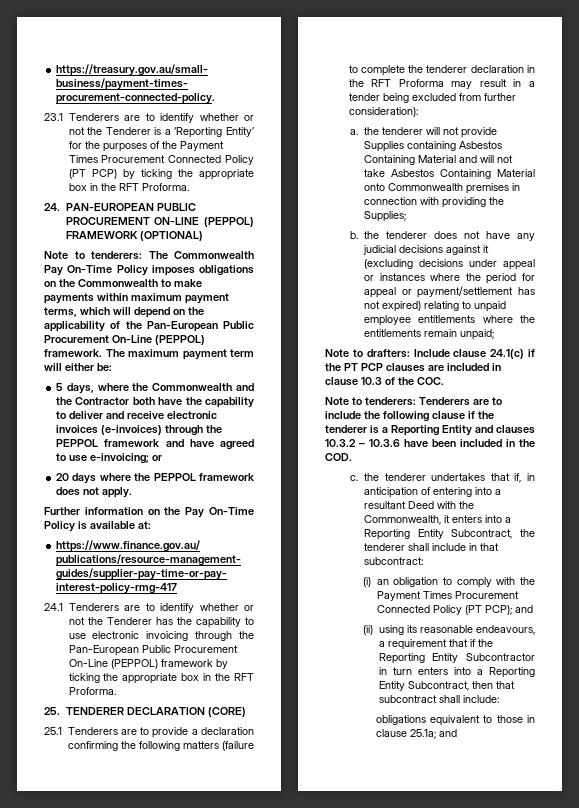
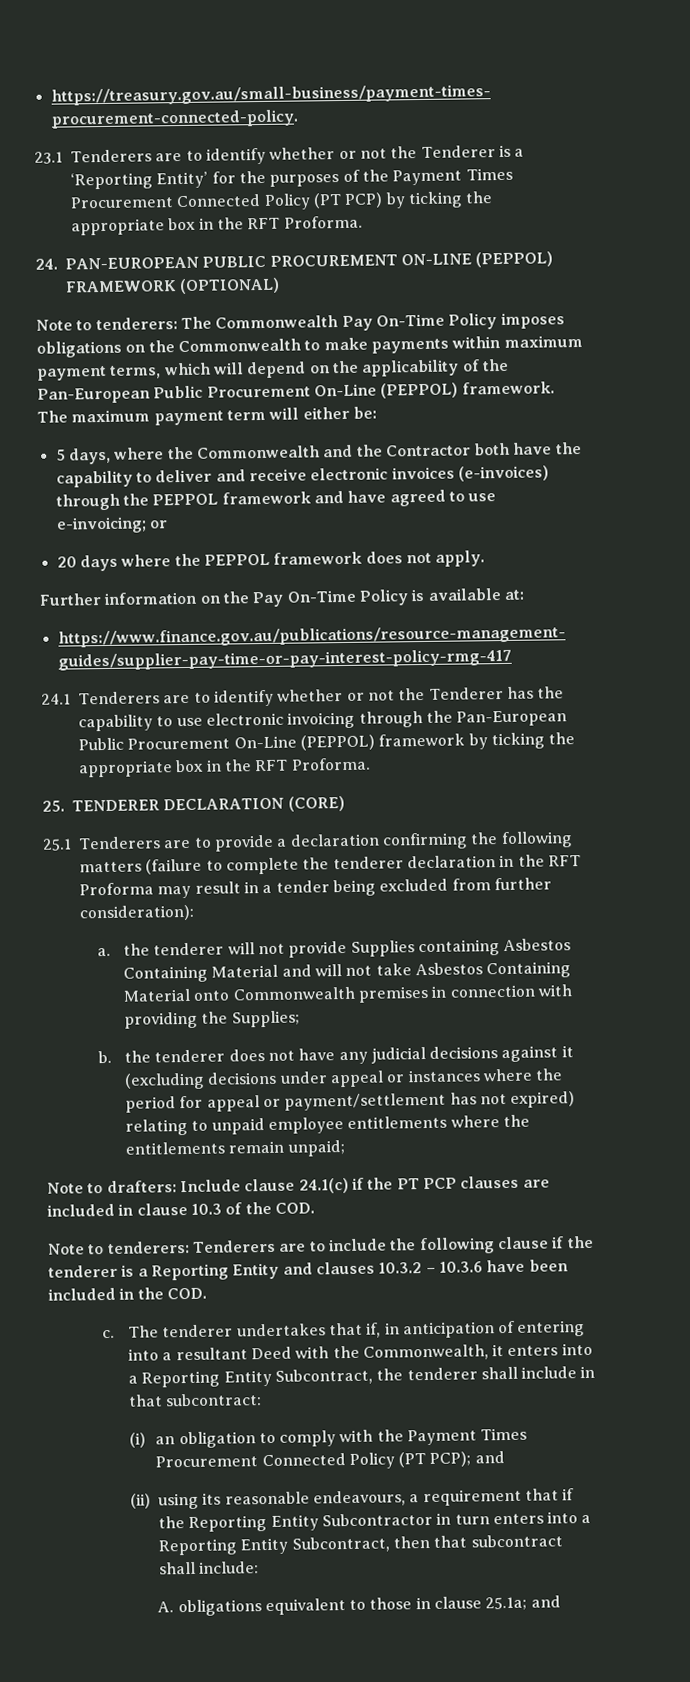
[417,377,444,385] COC. -> [274,1202,315,1214] COD.
[363,473,379,481] the -> [127,1325,159,1338] The
(499, 699) none -> [157,1601,175,1613] A.

